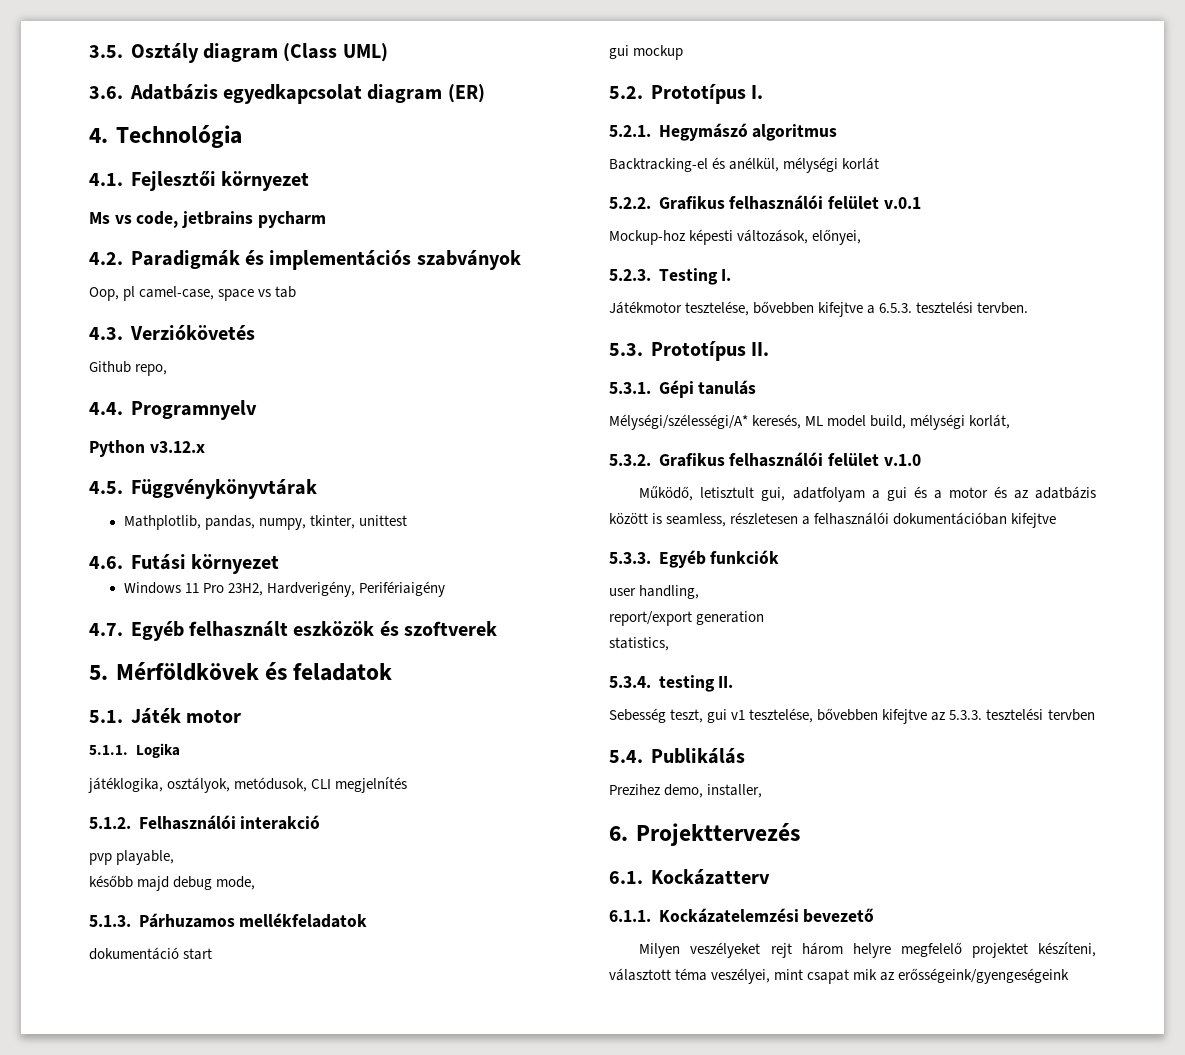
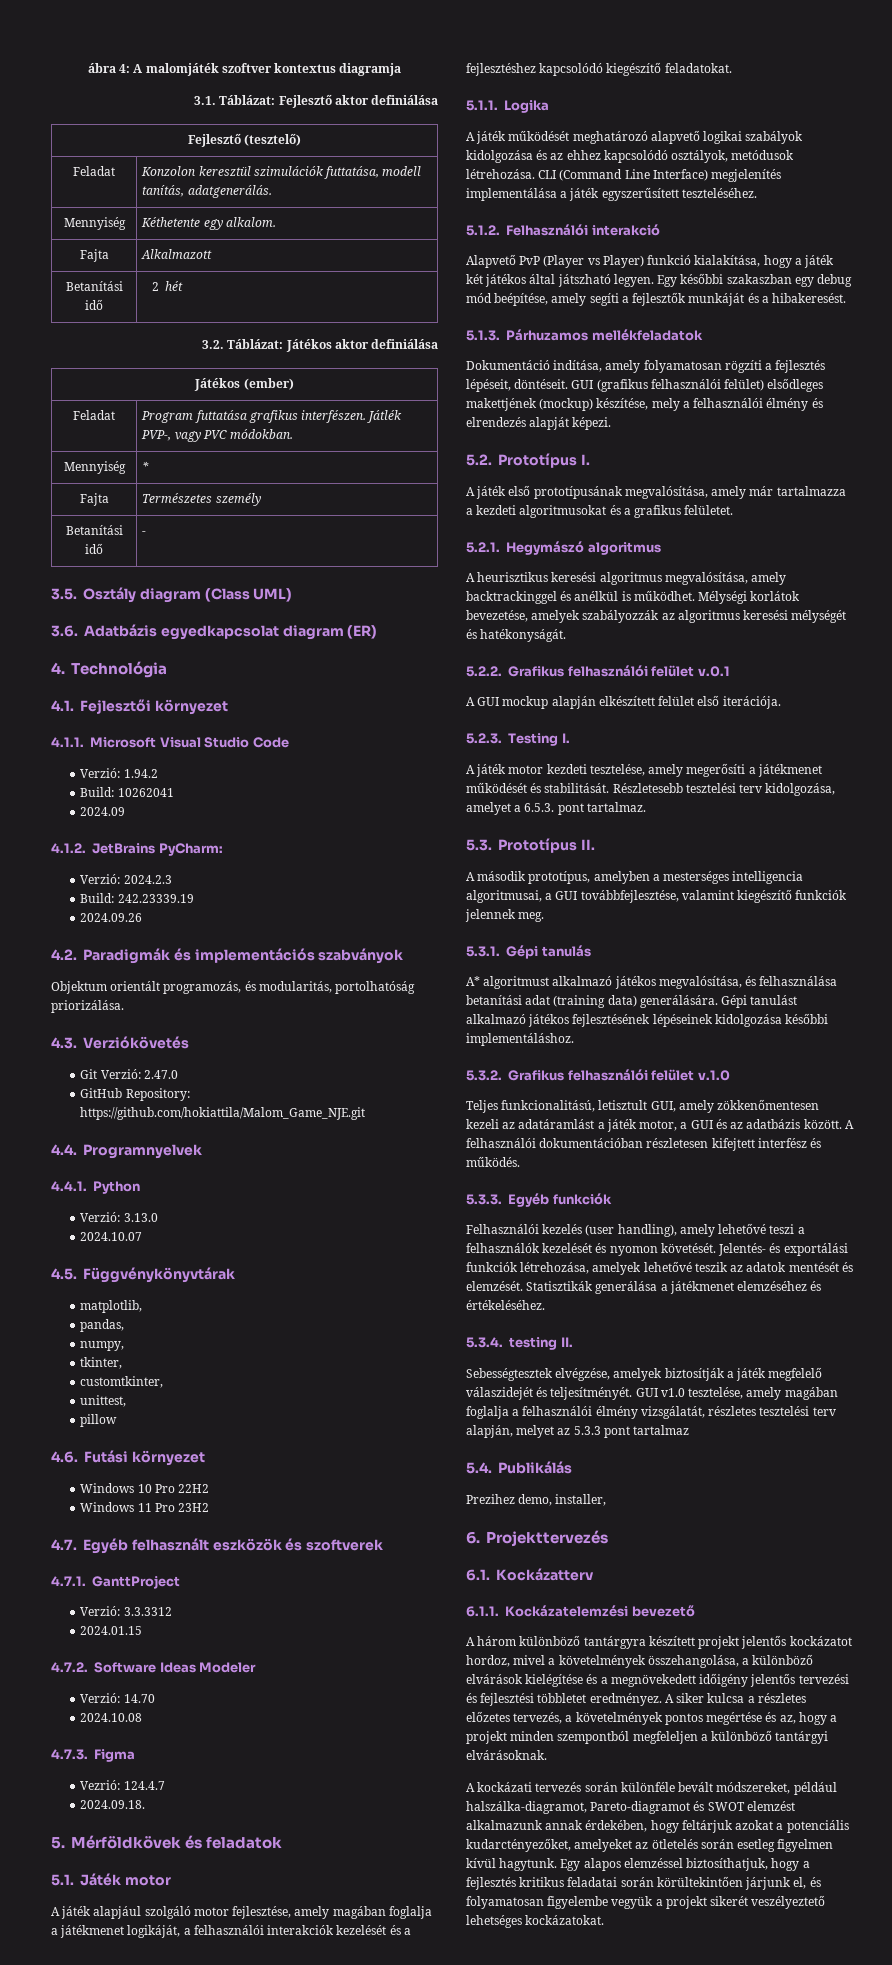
(89, 51) none -> [87,63,402,76] [194,94,438,108] [187,133,302,147] [73,166,115,176] [141,166,422,179] [142,185,272,198] [63,217,126,230] [141,217,276,230] [79,249,109,262] [141,249,213,259] [65,281,123,291] [85,299,103,310] [152,281,184,291] [202,339,438,352] [194,378,294,391] [73,410,115,420] [141,410,403,423] [141,429,294,442] [63,461,126,474] [142,461,150,471] [79,493,109,506] [142,493,261,506] [65,525,123,535] [85,543,103,554] [142,531,147,535] ábra 4: A malomjáték szoftver kontextus diagramja // 3.1. Táblázat: Fejlesztő aktor definiálása // Fejlesztő (tesztelő) // Feladat | Konzolon keresztül szimulációk futtatása, modell tanítás, adatgenerálás. // Mennyiség | Kéthetente egy alkalom. // Fajta | Alkalmazott // Betanítási idő | 2 hét // 3.2. Táblázat: Játékos aktor definiálása // Játékos (ember) // Feladat | Program futtatása grafikus interfészen. Játlék PVP-, vagy PVC módokban. // Mennyiség | * // Fajta | Természetes személy // Betanítási idő | - //
[89,211,326,228] Ms vs code, jetbrains pycharm -> [51,737,289,748] [80,768,158,778] [80,787,174,797] [80,807,126,816] [51,843,223,856] [80,874,172,884] [80,893,194,903] [80,913,143,922] 4.1.1. Microsoft Visual Studio Code // Verzió: 1.94.2 // Build: 10262041 // 2024.09 // 4.1.2. JetBrains PyCharm: // Verzió: 2024.2.3 // Build: 242.23339.19 // 2024.09.26
[89,286,297,301] [89,325,255,340] [89,361,168,376] Oop, pl camel-case, space vs tab // 4.3. Verziókövetés // Github repo, -> [51,981,416,994] [51,1000,124,1013] [51,1036,189,1049] [80,1069,178,1079] [80,1088,190,1101] [80,1107,366,1120] Objektum orientált programozás, és modularitás, portolhatóság priorizálása. // 4.3. Verziókövetés // Git Verzió: 2.47.0 // GitHub Repository: https://github.com/hokiattila/Malom_Game_NJE.git
[130,400,257,420] Programnyelv // -> [83,1144,202,1159] [51,1181,87,1191] Programnyelvek // 4.4.1.
[149,441,205,453] v3.12.x -> [80,1212,158,1222] [80,1232,143,1241] // Verzió: 3.13.0 // 2024.10.07
[123,515,201,530] Mathplotlib, -> [80,1300,143,1313] matplotlib, //
(255, 522) none -> (125, 1325) //
(306, 524) none -> (125, 1346) //
[358,515,407,526] unittest -> [80,1376,164,1388] [80,1395,127,1407] [80,1414,118,1427] // customtkinter, // unittest, // pillow
(279, 564) none -> [80,1483,210,1493] // Windows 10 Pro 22H2
[227,581,445,597] 23H2, Hardverigény, Perifériaigény -> [178,1503,210,1512] 23H2
(498, 628) none -> [51,1575,180,1589] [80,1606,172,1616] [80,1626,143,1635] [51,1662,257,1673] [80,1693,155,1703] [80,1713,143,1722] [51,1749,135,1762] [80,1780,165,1790] [80,1800,146,1809] // 4.7.1. GanttProject // Verzió: 3.3.3312 // 2024.01.15 // 4.7.2. Software Ideas Modeler // Verzió: 14.70 // 2024.10.08 // 4.7.3. Figma // Vezrió: 124.4.7 // 2024.09.18.
[89,743,180,758] [88,777,408,793] [89,815,321,830] [89,850,175,865] [89,875,256,891] [89,913,368,928] [89,947,213,960] [609,45,684,60] [609,84,763,104] [609,123,838,141] [609,157,880,173] 5.1.1. Logika // játéklogika, osztályok, metódusok, CLI megjelnítés // 5.1.2. Felhasználói interakció // pvp playable, // később majd debug mode, // 5.1.3. Párhuzamos mellékfeladatok // dokumentáció start // gui mockup // 5.2. Prototípus I. // 5.2.1. Hegymászó algoritmus // Backtracking-el és anélkül, mélységi korlát -> [51,1906,432,1919] [51,1925,411,1938] [466,62,732,76] [466,100,549,113] [466,130,804,144] [466,150,795,163] [466,169,782,182] [466,187,757,201] [466,224,660,236] [466,254,835,268] [466,273,853,287] [466,292,847,306] [466,329,703,341] [466,360,826,373] [466,378,824,392] [466,398,823,411] [466,417,612,430] [466,453,590,468] [466,485,846,499] [466,505,734,518] [466,541,661,555] [466,572,787,585] [466,590,801,604] [466,610,847,623] [466,629,567,642] A játék alapjául szolgáló motor fejlesztése, amely magában foglalja a játékmenet logikáját, a felhasználói interakciók kezelését és a fejlesztéshez kapcsolódó kiegészítő feladatokat. // 5.1.1. Logika // A játék működését meghatározó alapvető logikai szabályok kidolgozása és az ehhez kapcsolódó osztályok, metódusok létrehozása. CLI (Command Line Interface) megjelenítés implementálása a játék egyszerűsített teszteléséhez. // 5.1.2. Felhasználói interakció // Alapvető PvP (Player vs Player) funkció kialakítása, hogy a játék két játékos által játszható legyen. Egy későbbi szakaszban egy debug mód beépítése, amely segíti a fejlesztők munkáját és a hibakeresést. // 5.1.3. Párhuzamos mellékfeladatok // Dokumentáció indítása, amely folyamatosan rögzíti a fejlesztés lépéseit, döntéseit. GUI (grafikus felhasználói felület) elsődleges makettjének (mockup) készítése, mely a felhasználói élmény és elrendezés alapját képezi. // 5.2. Prototípus I. // A játék első prototípusának megvalósítása, amely már tartalmazza a kezdeti algoritmusokat és a grafikus felületet. // 5.2.1. Hegymászó algoritmus // A heurisztikus keresési algoritmus megvalósítása, amely backtrackinggel és anélkül is működhet. Mélységi korlátok bevezetése, amelyek szabályozzák az algoritmus keresési mélységét és hatékonyságát.
[609,229,862,245] [609,268,732,285] [609,301,1029,317] [609,341,769,361] [609,380,757,398] [609,414,1011,430] Mockup-hoz képesti változások, előnyei, // 5.2.3. Testing I. // Játékmotor tesztelése, bővebben kifejtve a 6.5.3. tesztelési tervben. // 5.3. Prototípus II. // 5.3.1. Gépi tanulás // Mélységi/szélességi/A* keresés, ML model build, mélységi korlát, -> [466,695,781,709] [466,733,570,746] [466,763,822,777] [466,782,836,796] [466,802,646,815] [466,838,595,853] [466,871,804,884] [466,889,848,903] [465,909,545,922] [466,945,591,959] [466,976,838,989] [466,995,798,1008] [466,1013,829,1027] [466,1033,574,1046] A GUI mockup alapján elkészített felület első iterációja. // 5.2.3. Testing I. // A játék motor kezdeti tesztelése, amely megerősíti a játékmenet működését és stabilitását. Részletesebb tesztelési terv kidolgozása, amelyet a 6.5.3. pont tartalmaz. // 5.3. Prototípus II. // A második prototípus, amelyben a mesterséges intelligencia algoritmusai, a GUI továbbfejlesztése, valamint kiegészítő funkciók jelennek meg. // 5.3.1. Gépi tanulás // A* algoritmust alkalmazó játékos megvalósítása, és felhasználása betanítási adat (training data) generálására. Gépi tanulást alkalmazó játékos fejlesztésének lépéseinek kidolgozása későbbi implementáláshoz.
[639,486,1096,502] [609,512,1057,528] [609,550,780,568] [609,585,700,599] [609,611,765,626] [609,637,669,651] [609,675,734,692] [609,708,1095,724] Működő, letisztult gui, adatfolyam a gui és a motor és az adatbázis között is seamless, részletesen a felhasználói dokumentációban kifejtve // 5.3.3. Egyéb funkciók // user handling, // report/export generation // statistics, // 5.3.4. testing II. // Sebesség teszt, gui v1 tesztelése, bővebben kifejtve az 5.3.3. tesztelési tervben -> [466,1099,820,1113] [466,1119,854,1132] [466,1138,822,1151] [466,1156,520,1167] [466,1193,612,1207] [466,1223,805,1237] [466,1243,848,1256] [466,1261,853,1275] [466,1281,822,1294] [466,1300,545,1310] [466,1337,573,1350] [466,1367,823,1381] [466,1387,838,1400] [466,1406,836,1419] [466,1425,690,1438] Teljes funkcionalitású, letisztult GUI, amely zökkenőmentesen kezeli az adatáramlást a játék motor, a GUI és az adatbázis között. A felhasználói dokumentációban részletesen kifejtett interfész és működés. // 5.3.3. Egyéb funkciók // Felhasználói kezelés (user handling), amely lehetővé teszi a felhasználók kezelését és nyomon követését. Jelentés- és exportálási funkciók létrehozása, amelyek lehetővé teszik az adatok mentését és elemzését. Statisztikák generálása a játékmenet elemzéséhez és értékeléséhez. // 5.3.4. testing II. // Sebességtesztek elvégzése, amelyek biztosítják a játék megfelelő válaszidejét és teljesítményét. GUI v1.0 tesztelése, amely magában foglalja a felhasználói élmény vizsgálatát, részletes tesztelési terv alapján, melyet az 5.3.3 pont tartalmaz
[639,942,1096,958] [609,968,1070,984] Milyen veszélyeket rejt három helyre megfelelő projektet készíteni, választott téma veszélyei, mint csapat mik az erősségeink/gyengeségeink -> [466,1635,852,1649] [466,1654,814,1668] [466,1673,849,1687] [466,1693,806,1706] [466,1711,838,1725] [466,1730,829,1744] [466,1750,547,1760] [466,1782,837,1795] [466,1801,795,1814] [466,1820,849,1833] [466,1838,834,1852] [466,1858,810,1871] [466,1876,821,1890] [466,1895,826,1909] [466,1915,605,1928] A három különböző tantárgyra készített projekt jelentős kockázatot hordoz, mivel a követelmények összehangolása, a különböző elvárások kielégítése és a megnövekedett időigény jelentős tervezési és fejlesztési többletet eredményez. A siker kulcsa a részletes előzetes tervezés, a követelmények pontos megértése és az, hogy a projekt minden szempontból megfeleljen a különböző tantárgyi elvárásoknak. // A kockázati tervezés során különféle bevált módszereket, például halszálka-diagramot, Pareto-diagramot és SWOT elemzést alkalmazunk annak érdekében, hogy feltárjuk azokat a potenciális kudarctényezőket, amelyeket az ötletelés során esetleg figyelmen kívül hagytunk. Egy alapos elemzéssel biztosíthatjuk, hogy a fejlesztés kritikus feladatai során körültekintően járjunk el, és folyamatosan figyelembe vegyük a projekt sikerét veszélyeztető lehetséges kockázatokat.

